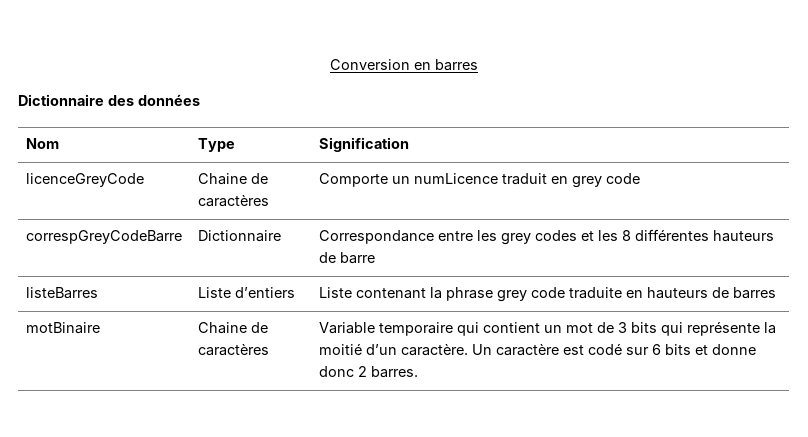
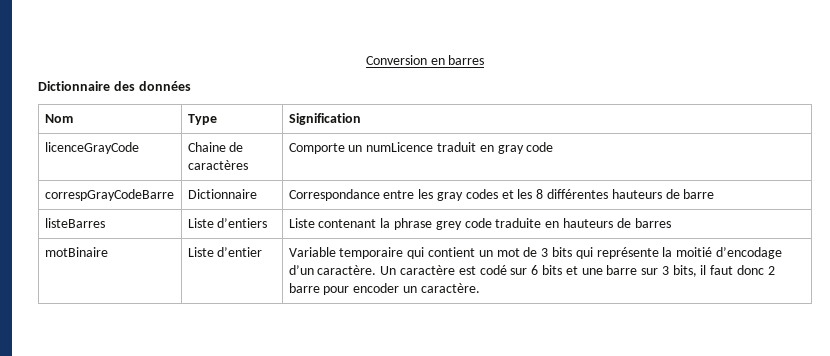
[25,173,144,187] licenceGreyCode -> [44,142,139,154] licenceGrayCode
[571,176,602,188] grey -> [497,145,524,154] gray
[25,230,182,244] correspGreyCodeBarre -> [44,189,174,201] correspGrayCodeBarre
[500,233,531,245] grey -> [437,192,464,201] gray
[197,322,268,334] [197,343,269,356] Chaine de caractères -> [187,247,263,257] Liste d’entier
(362, 349) none -> [715,247,782,259] d’encodage
[711,344,756,355] [318,366,418,378] donne donc 2 barres. -> [581,265,775,277] [288,283,480,295] une barre sur 3 bits, il faut donc 2 barre pour encoder un caractère.

